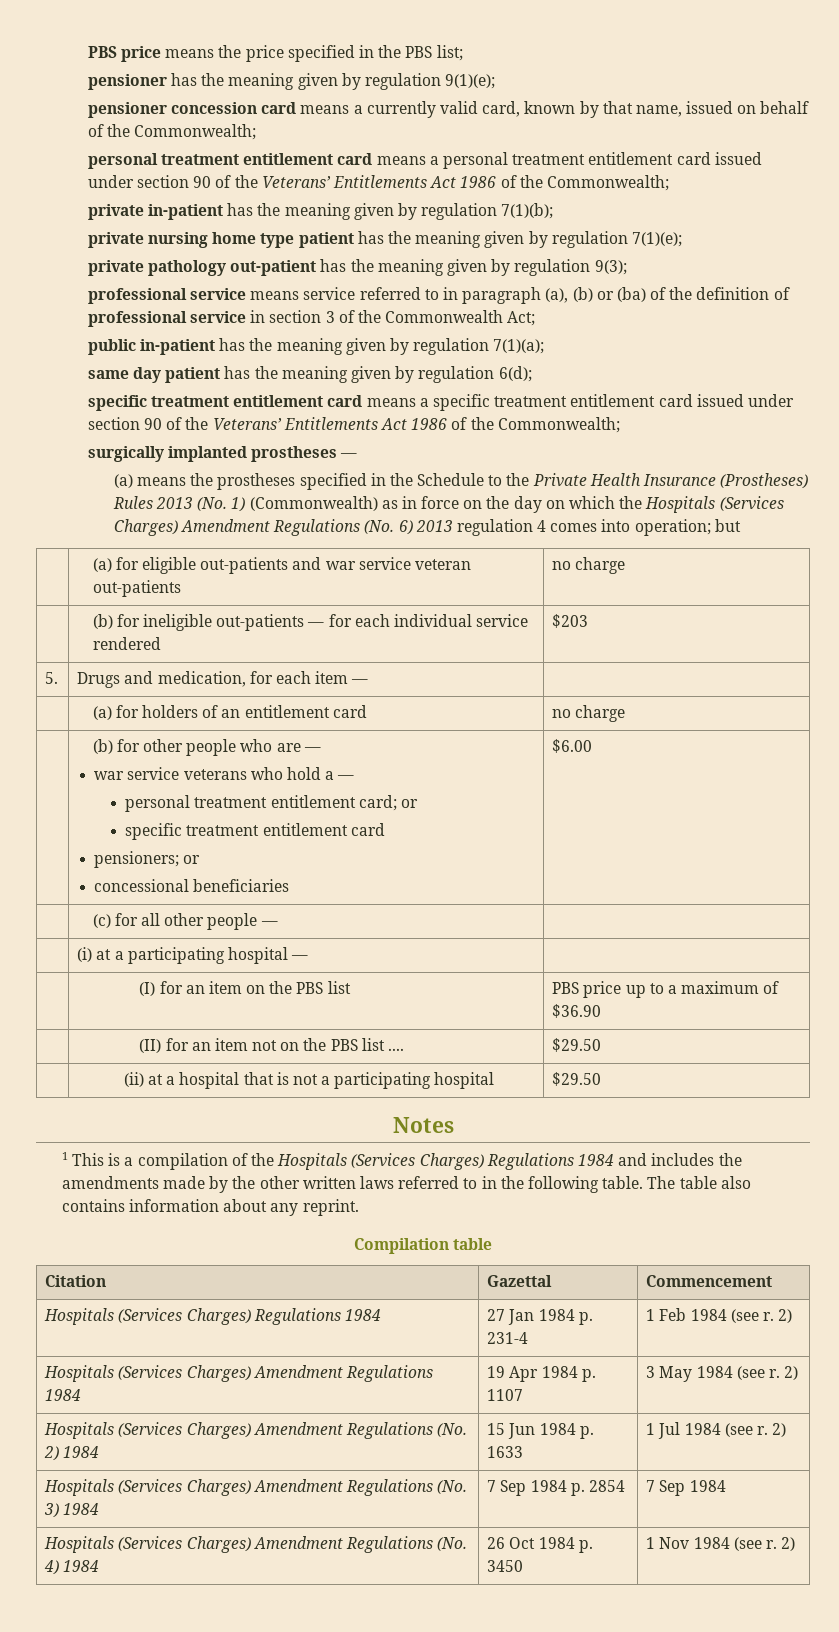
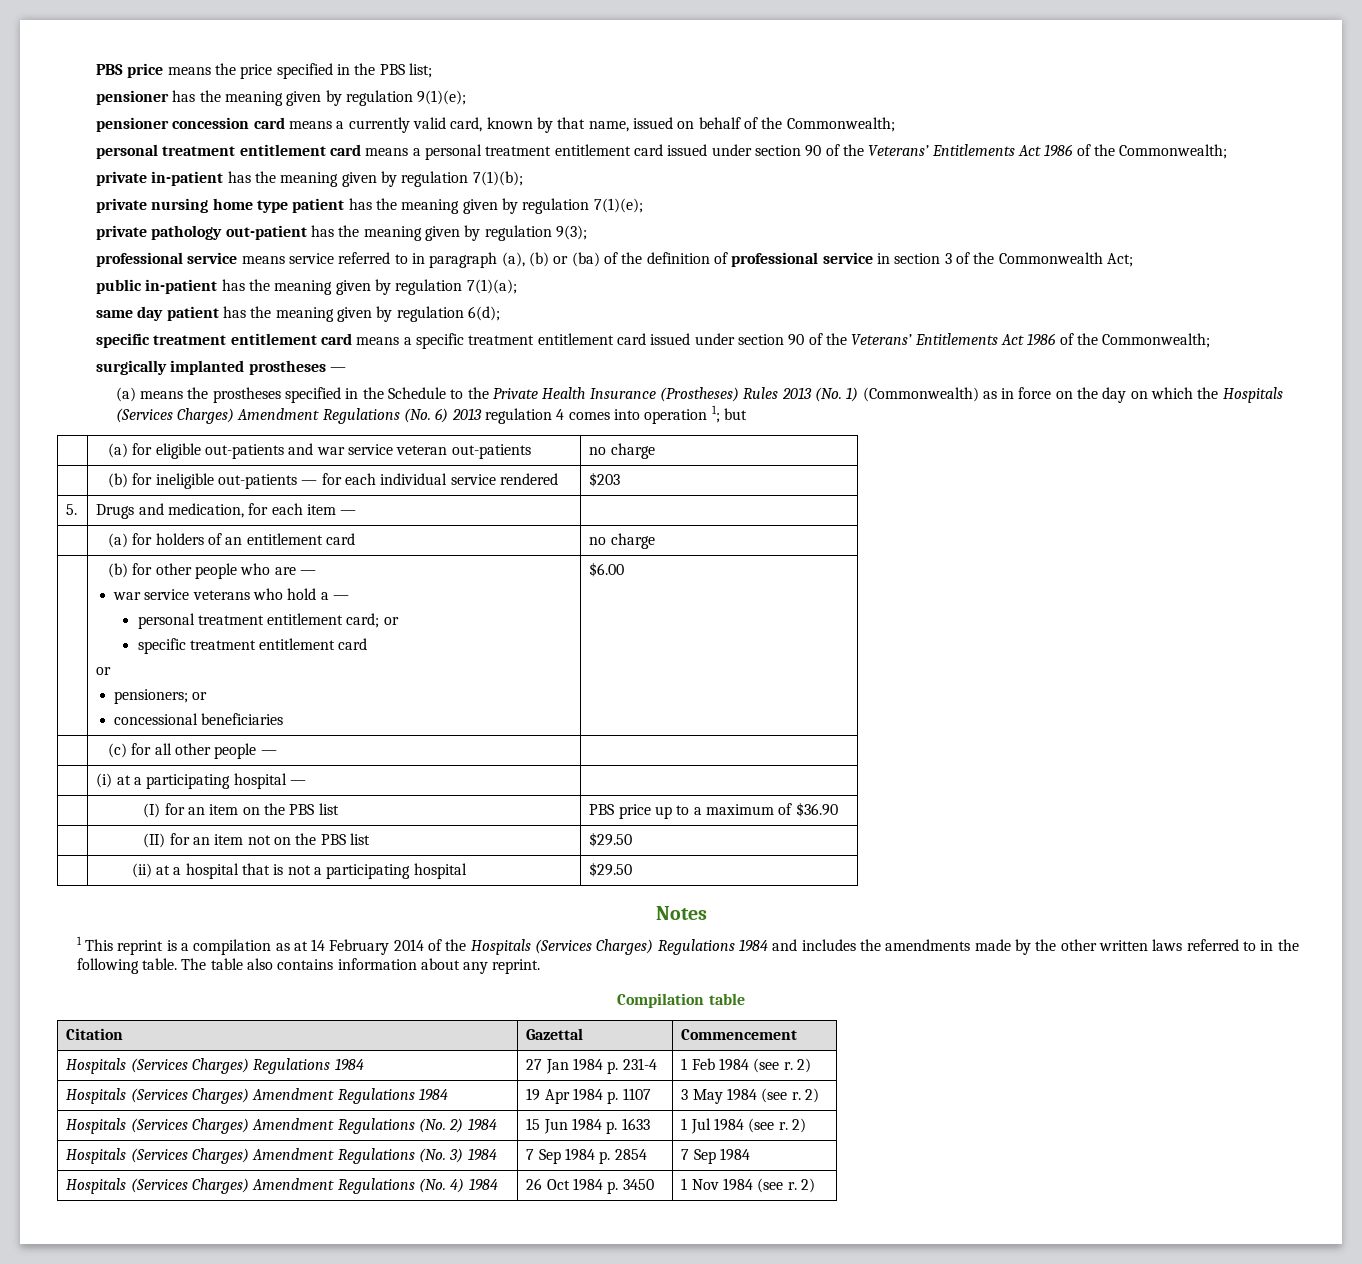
[634,519,711,536] operation; -> [644,405,720,424] operation 1;
(385, 829) none -> [96,667,112,675] // or
[388,1048,405,1051] .... -> (370, 839) none
(105, 1159) none -> [117,940,164,955] reprint
(228, 1161) none -> [275,939,424,955] as at 14 February 2014

